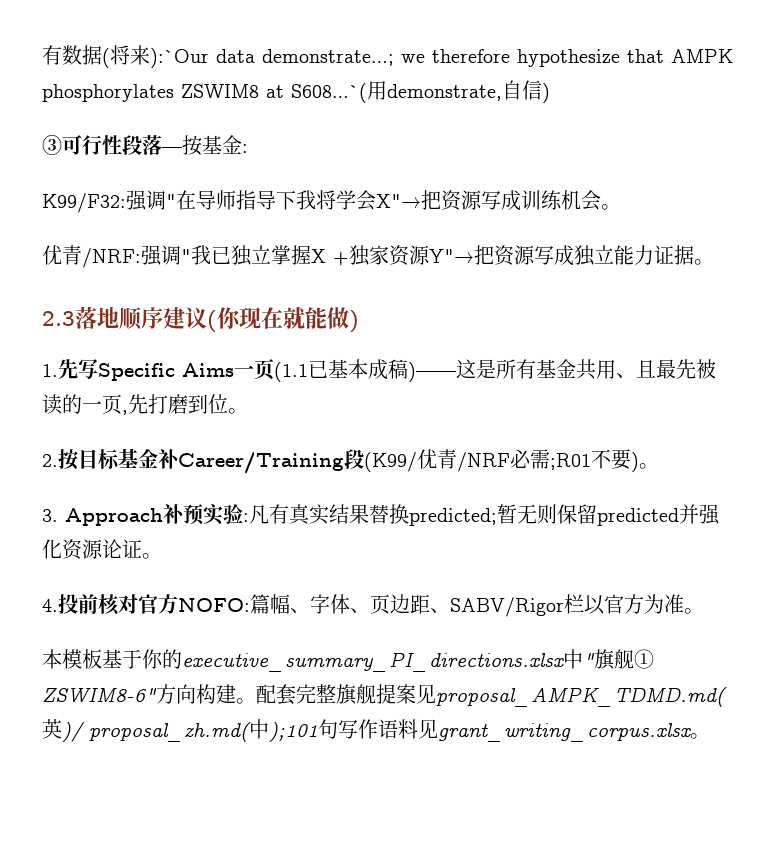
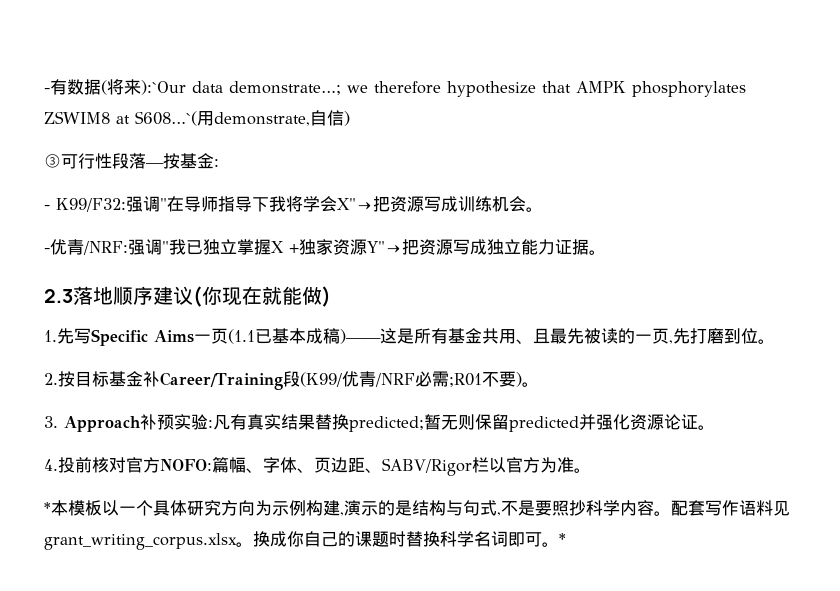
(42, 55) none -> [44,88,50,93] -
(248, 148) none -> [44,205,50,210] -
(621, 207) none -> [44,248,50,253] -
[42,649,654,672] [42,684,727,707] [42,719,710,742] 本模板基于你的executive_summary_PI_directions.xlsx中"旗舰① ZSWIM8-6"方向构建。配套完整旗舰提案见proposal_AMPK_TDMD.md(英)/ proposal_zh.md(中);101句写作语料见grant_writing_corpus.xlsx。 -> [44,500,790,516] [44,531,566,550] *本模板以一个具体研究方向为示例构建,演示的是结构与句式,不是要照抄科学内容。配套写作语料见grant_writing_corpus.xlsx。换成你自己的课题时替换科学名词即可。*

